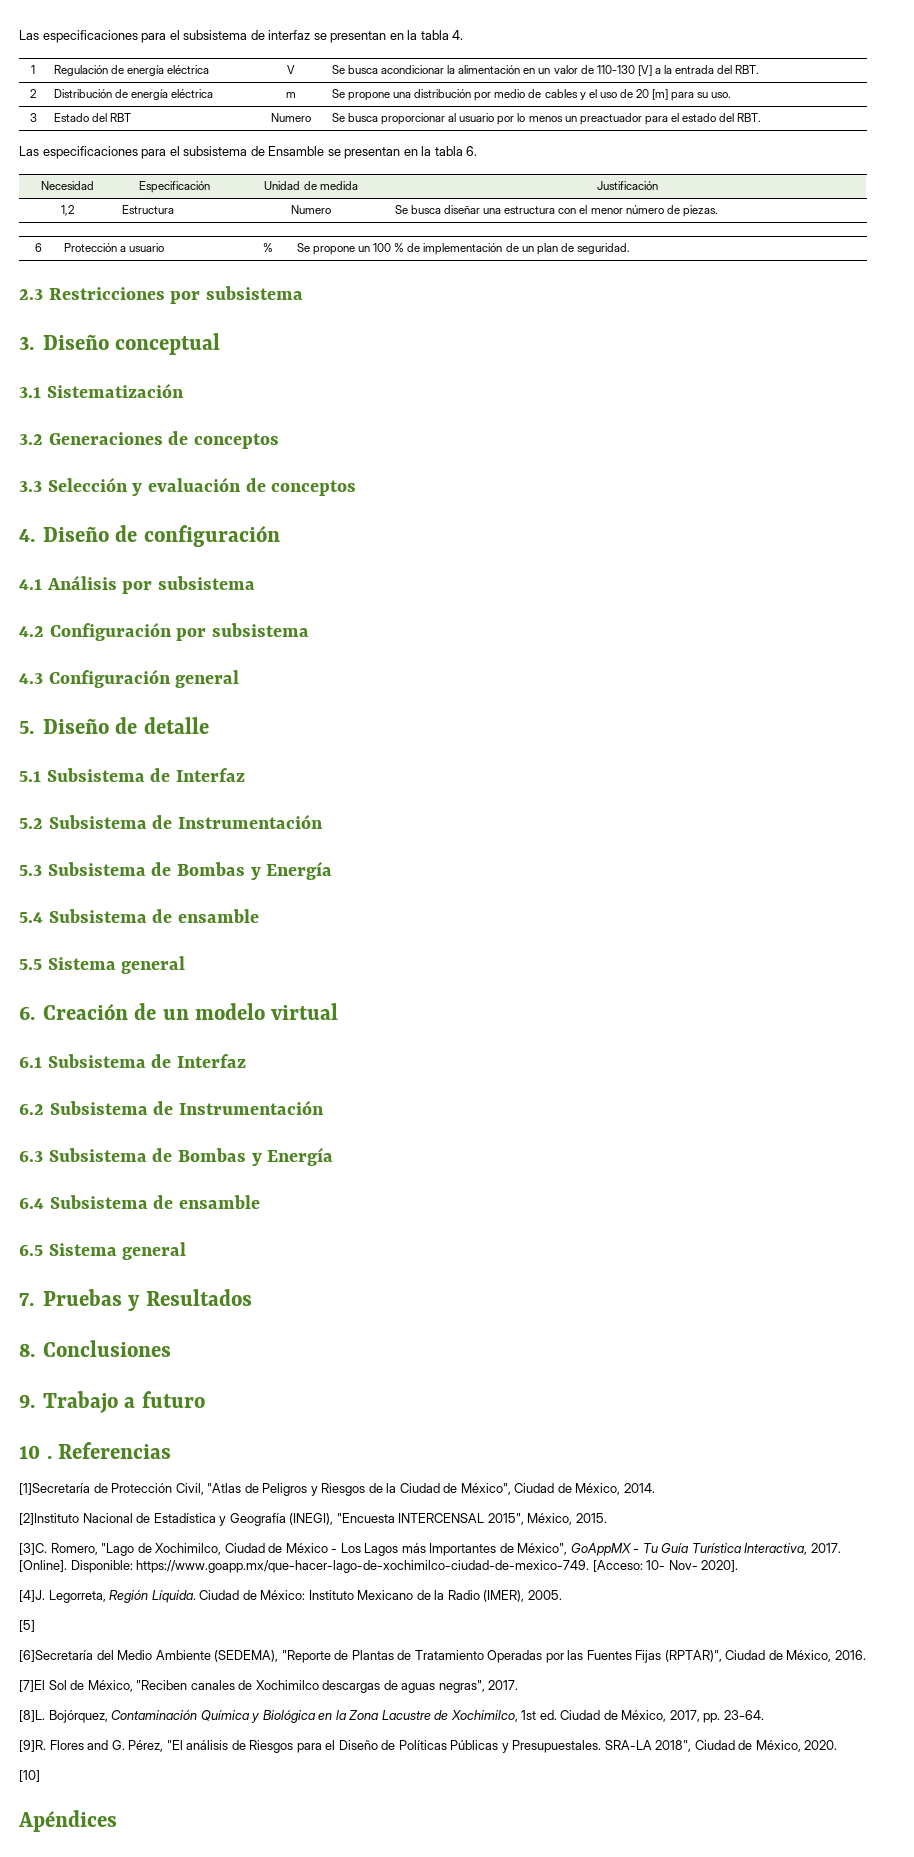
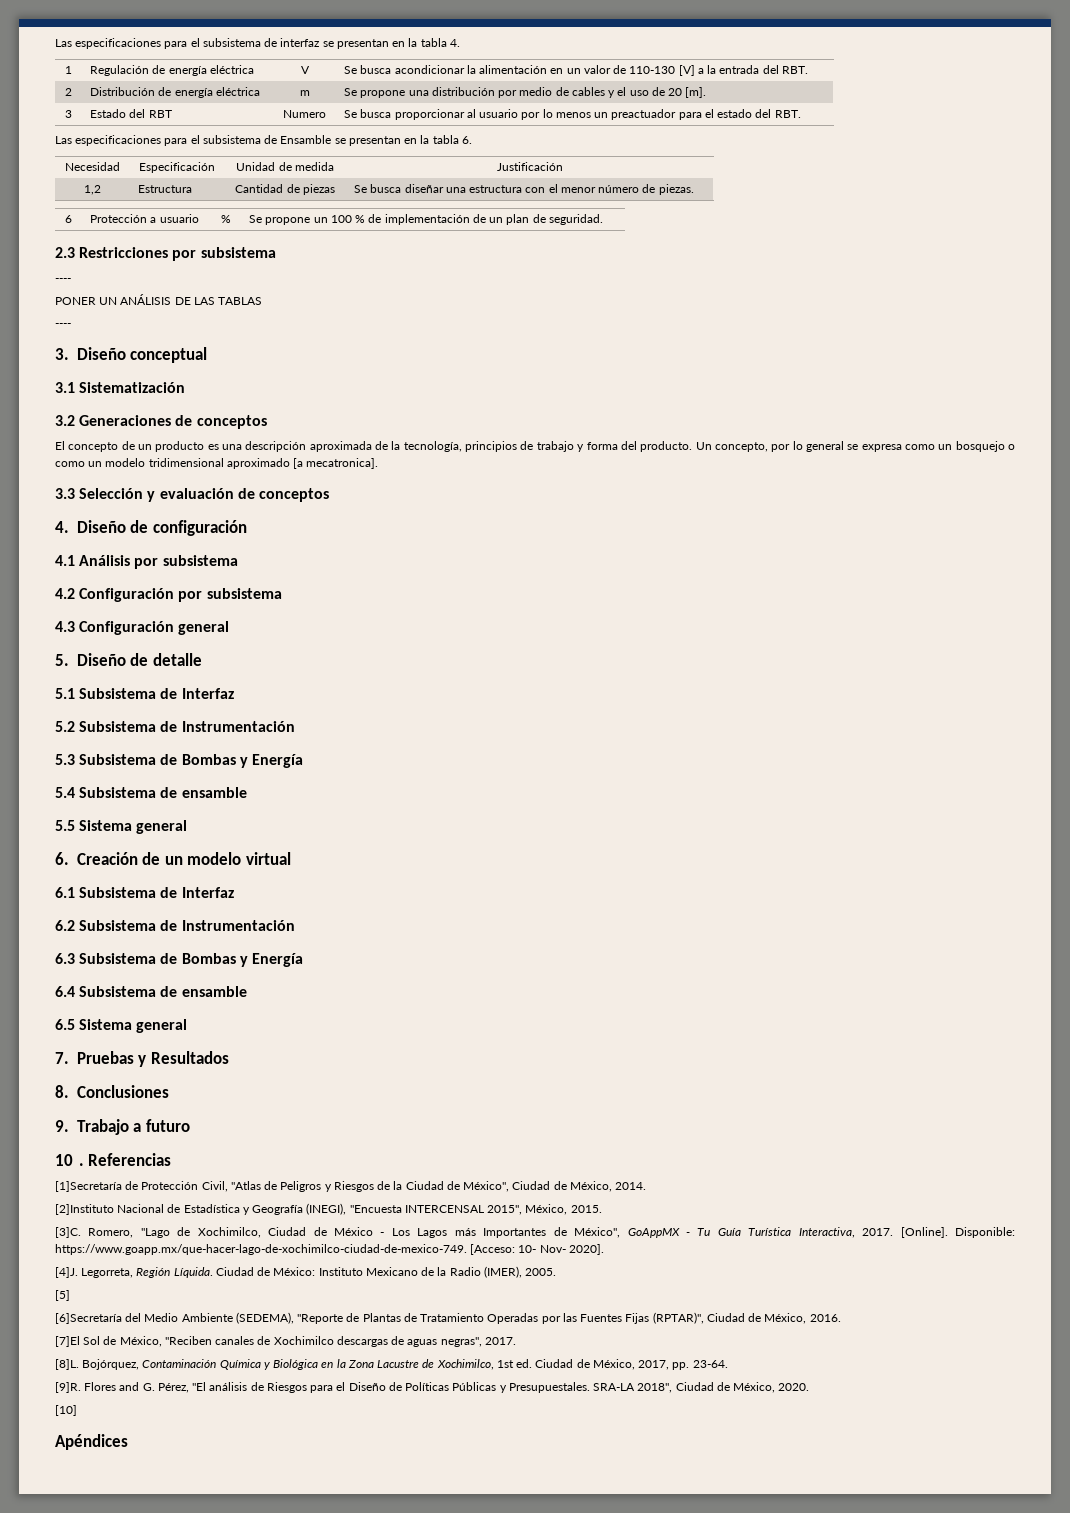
[652,89,732,101] [m] para su uso. -> [685,87,707,98] [m].
[291,205,331,214] Numero -> [235,184,335,195] Cantidad de piezas
(304, 293) none -> [55,278,71,282] [55,294,263,305] [55,323,71,327] // ---- // PONER UN ANÁLISIS DE LAS TABLAS // ----
(280, 441) none -> [55,441,1015,452] [55,458,379,469] // El concepto de un producto es una descripción aproximada de la tecnología, principios de trabajo y forma del producto. Un concepto, por lo general se expresa como un bosquejo o como un modelo tridimensional aproximado [a mecatronica].

